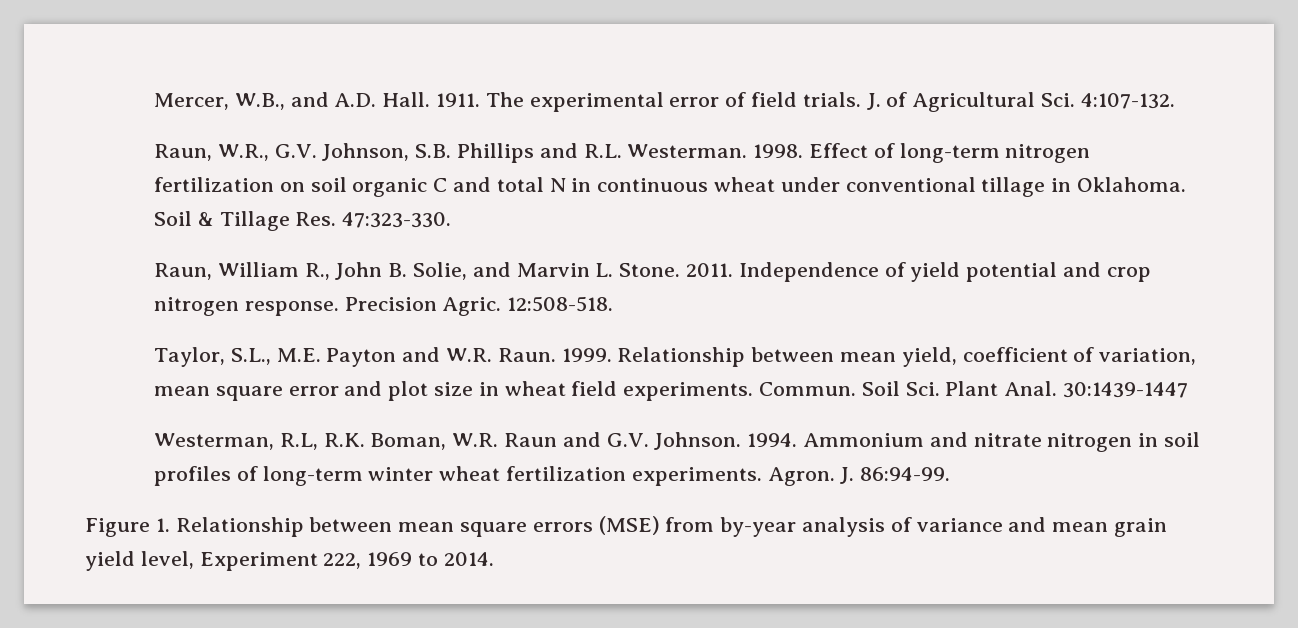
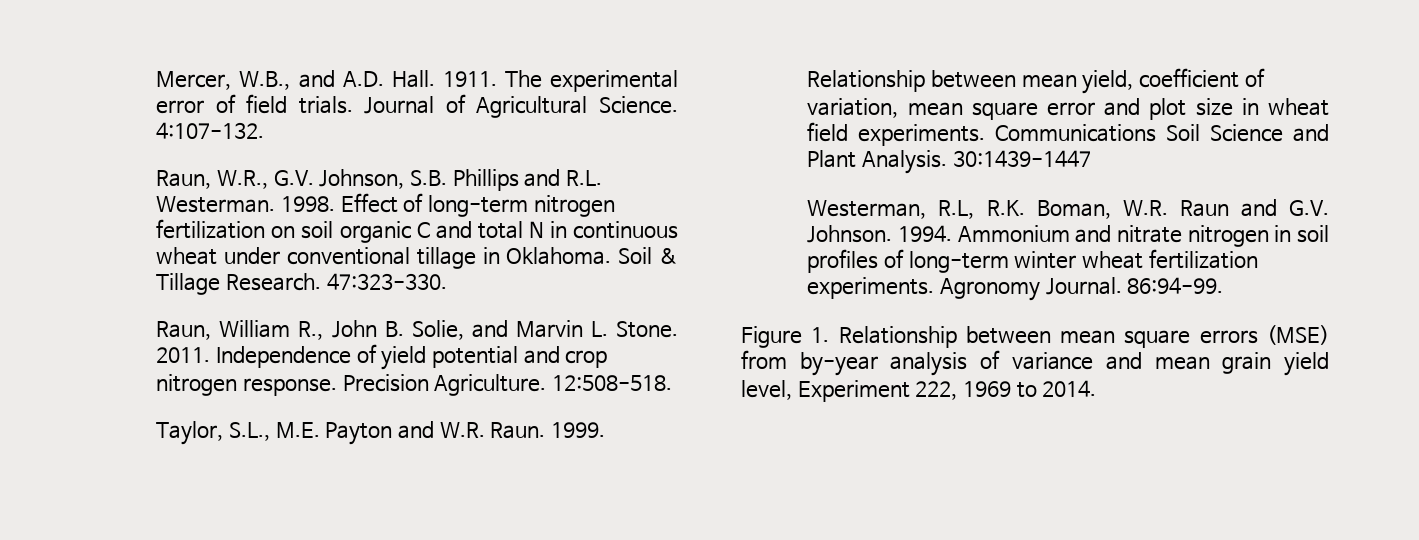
[866,93,881,110] J. -> [364,96,435,114] Journal
[1041,93,1076,107] Sci. -> [599,96,678,114] Science.
[295,212,337,226] Res. -> [226,273,322,291] Research.
[442,297,502,316] Agric. -> [434,374,547,396] Agriculture.
[759,381,1058,396] Commun. Soil Sci. Plant Anal. -> [995,124,1330,142] [807,150,948,174] Communications Soil Science and Plant Analysis.
[767,467,855,486] Agron. J. -> [940,277,1122,301] Agronomy Journal.

